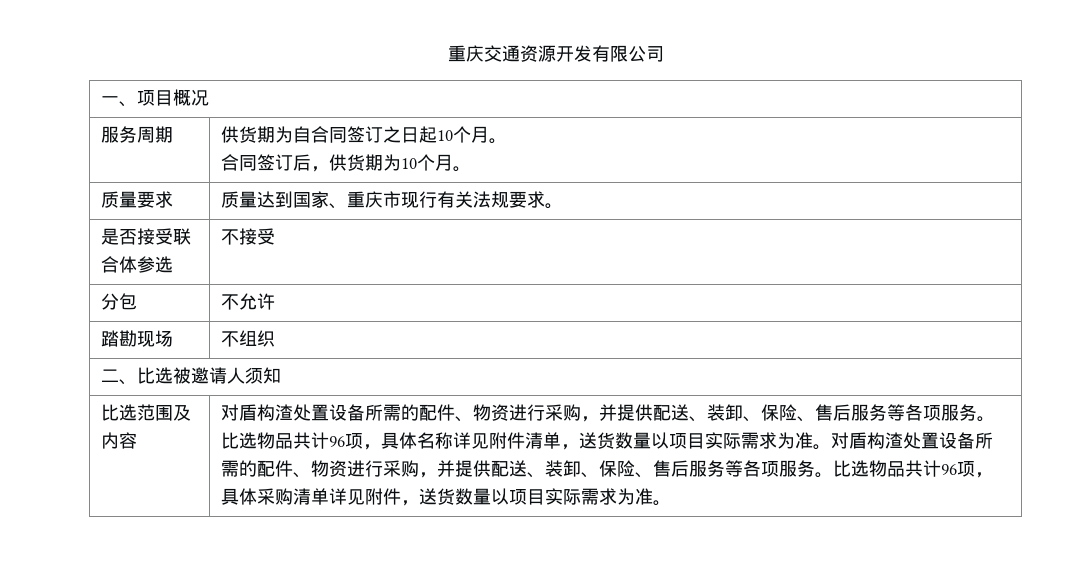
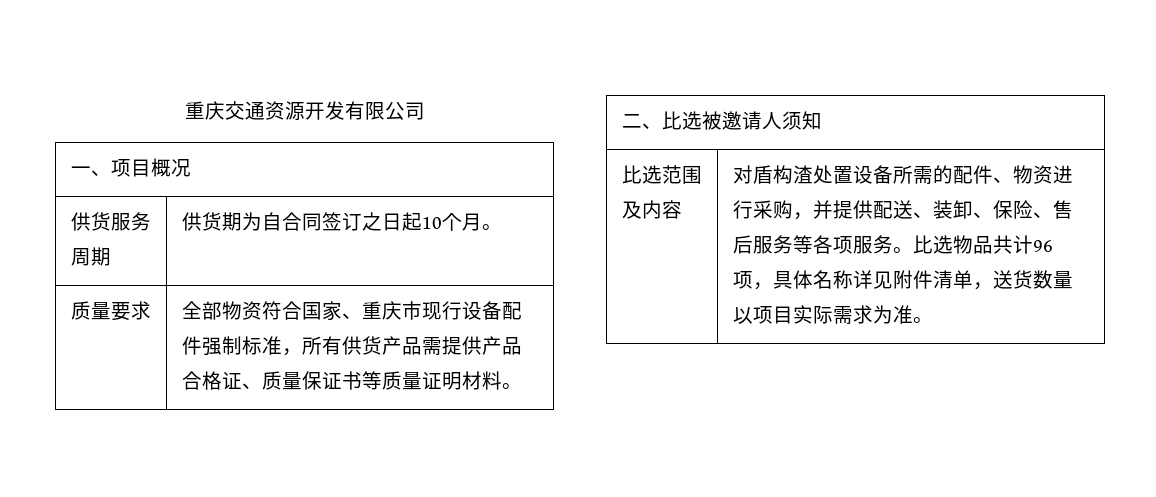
(209, 97) none -> [70,212,111,231] 供货
[220,154,471,172] // 合同签订后，供货期为10个月。 -> (502, 227) none
[220,191,293,208] 质量达到 -> [181,301,302,320] 全部物资符合
[436,191,563,209] [100,228,191,245] [100,256,173,273] [220,228,275,245] [100,293,137,310] [220,293,275,310] [100,330,173,347] [220,330,275,347] 有关法规要求。 // 是否接受联合体参选 | 不接受 // 分包 | 不允许 // 踏勘现场 | 不组织 -> [461,301,522,320] [181,336,522,356] [181,371,522,390] 设备配件强制标准，所有供货产品需提供产品合格证、质量保证书等质量证明材料。
[830,432,993,449] [220,460,993,478] [220,488,671,506] 对盾构渣处置设备所需的配件、物资进行采购，并提供配送、装卸、保险、售后服务等各项服务。比选物品共计96项，具体采购清单详见附件，送货数量以项目实际需求为准。 -> (933, 320) none

